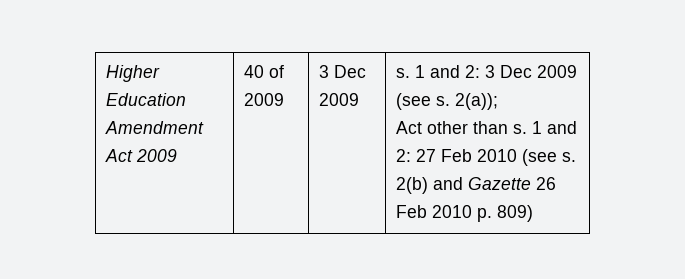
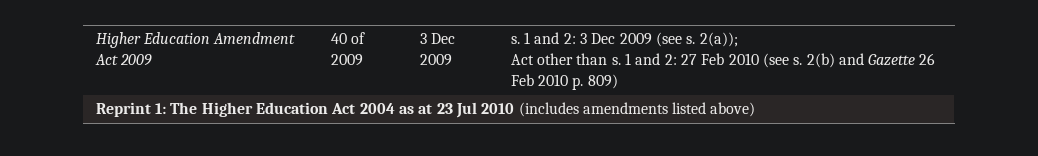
(534, 213) none -> [95,102,756,118] // Reprint 1: The Higher Education Act 2004 as at 23 Jul 2010 (includes amendments listed above)

